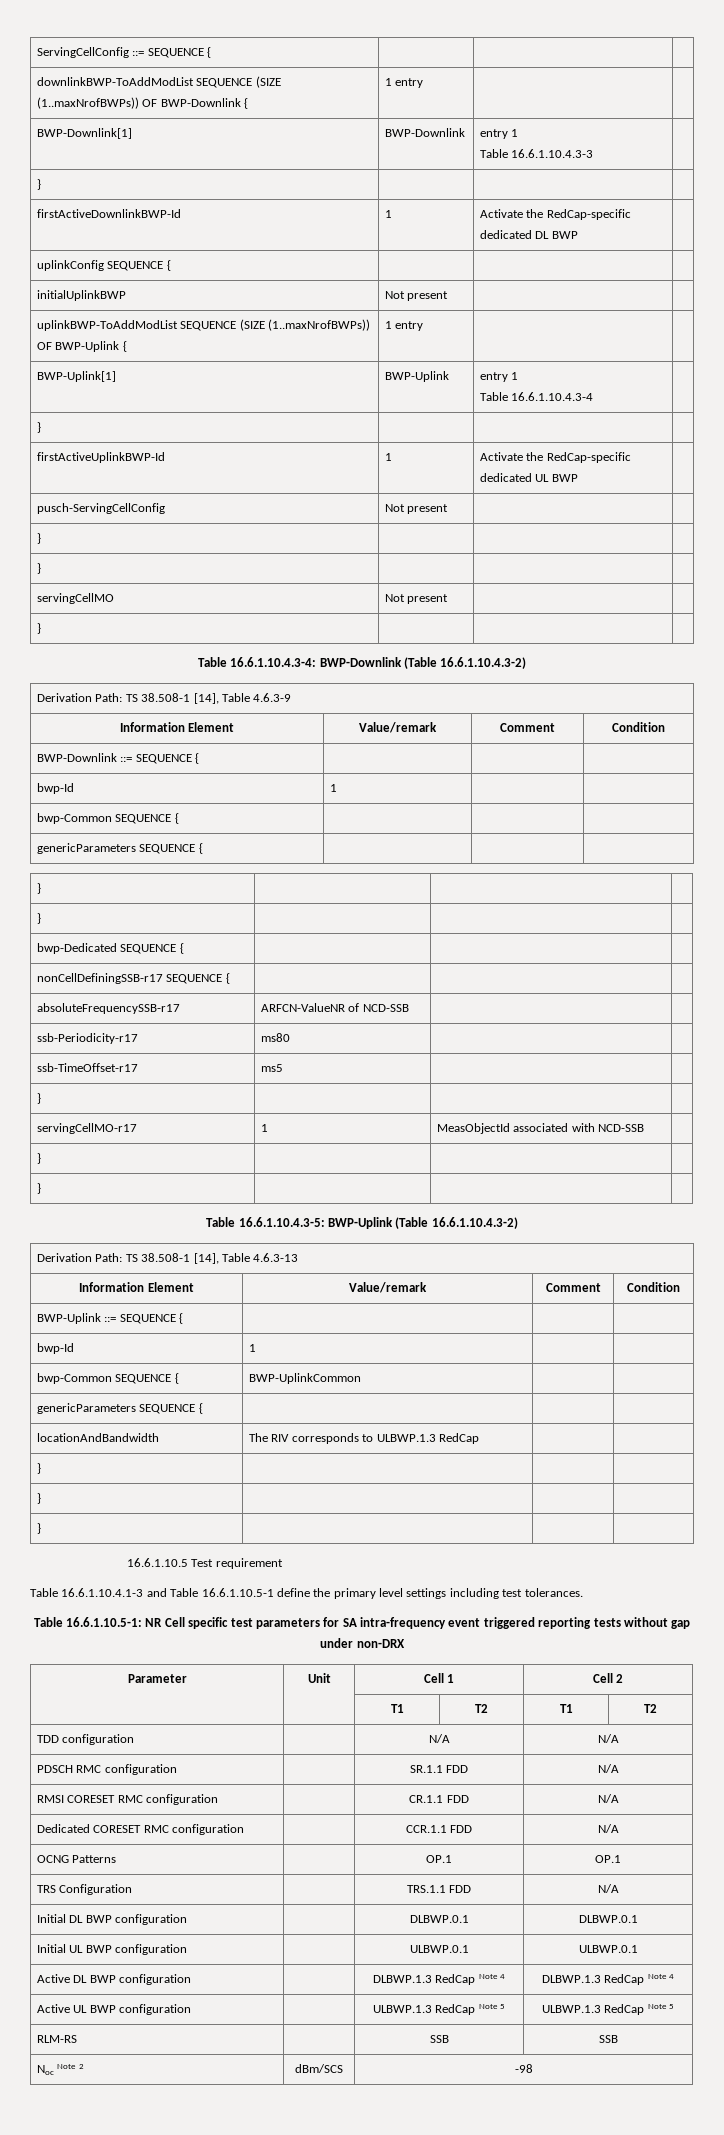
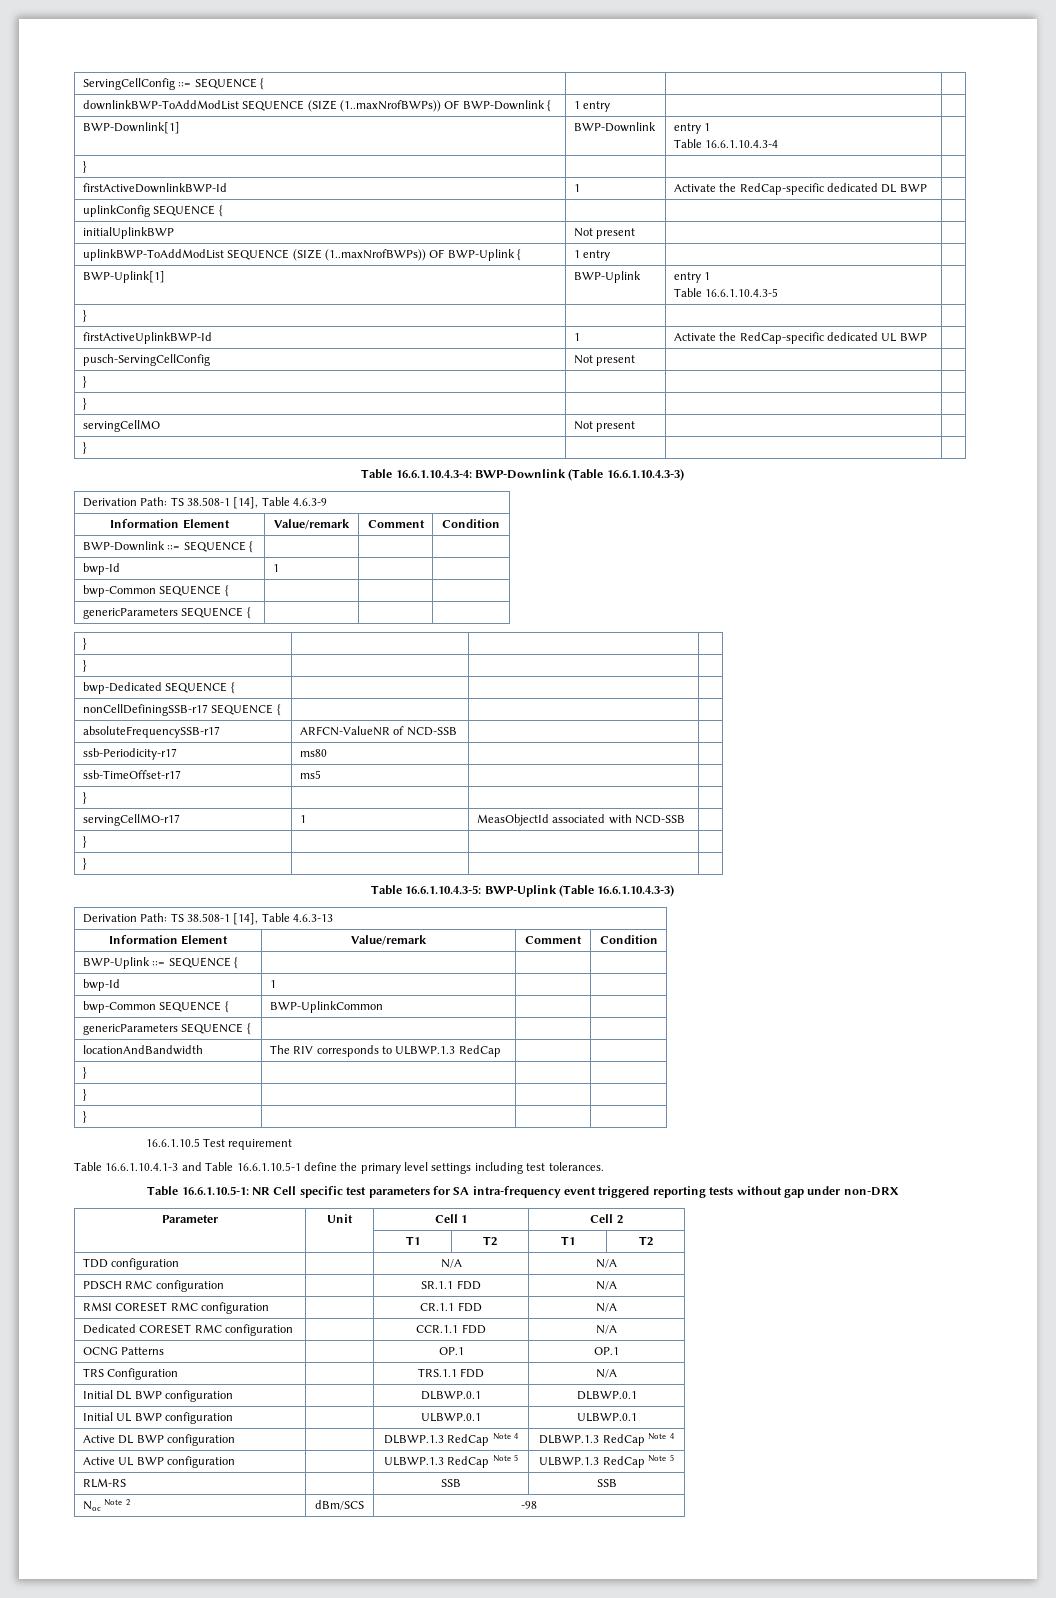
[511,149,594,158] 16.6.1.10.4.3-3 -> [705,140,779,148] 16.6.1.10.4.3-4
[511,392,594,401] 16.6.1.10.4.3-4 -> [705,288,779,297] 16.6.1.10.4.3-5
[440,657,527,669] 16.6.1.10.4.3-2) -> [606,469,684,481] 16.6.1.10.4.3-3)
[431,1217,518,1229] 16.6.1.10.4.3-2) -> [597,885,675,897] 16.6.1.10.4.3-3)

